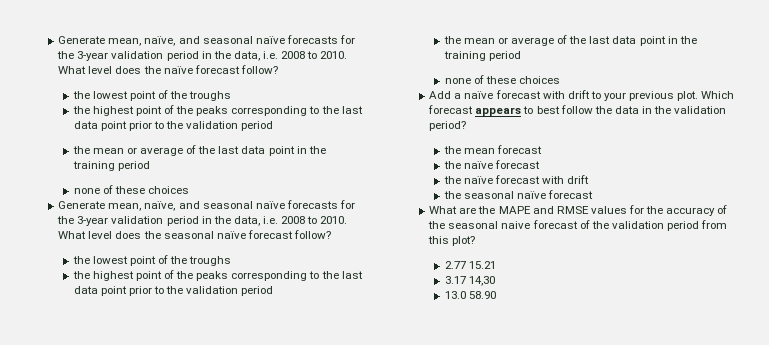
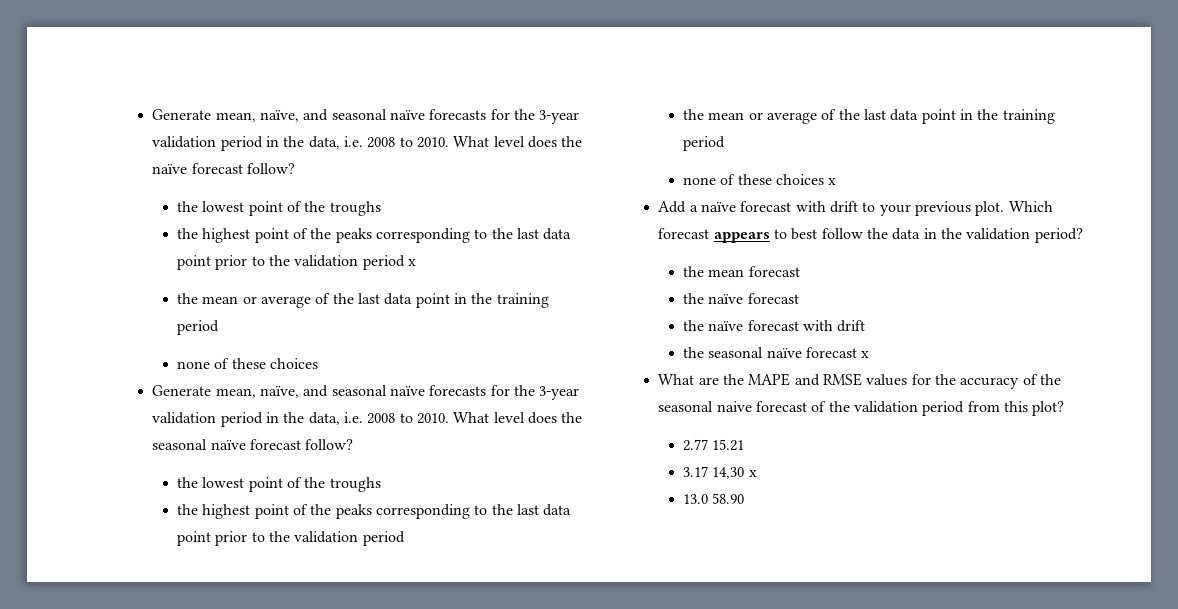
(274, 126) none -> [408,259,417,266] x
(561, 80) none -> [828,178,837,185] x
(594, 194) none -> [861,351,870,358] x
(495, 281) none -> [748,470,757,477] x

